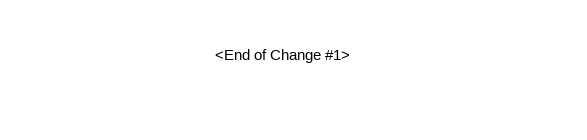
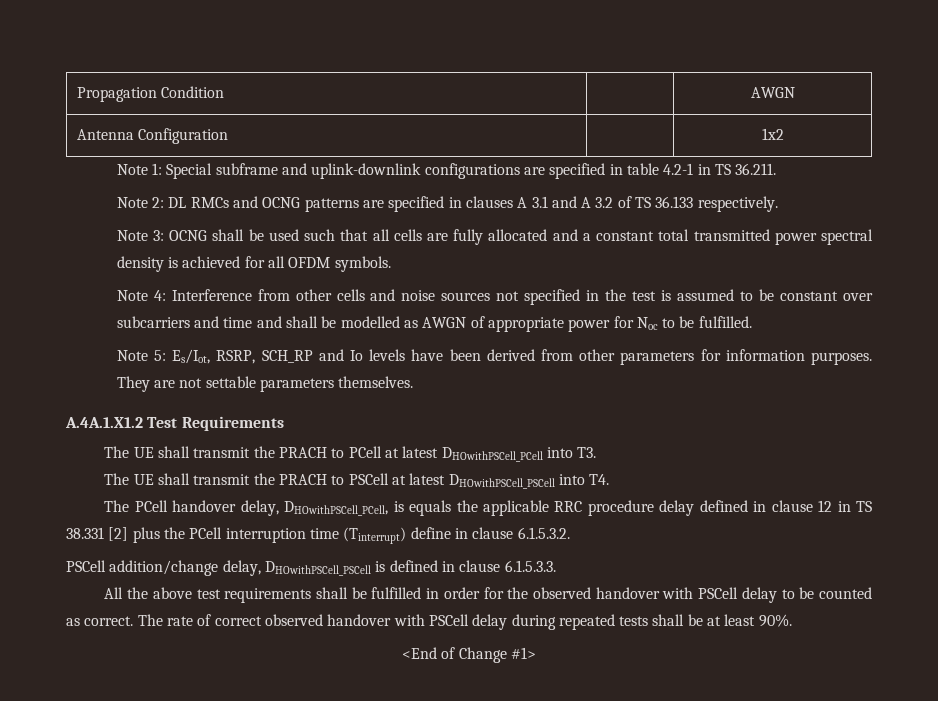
(214, 54) none -> [76,86,224,102] [750,87,795,98] [76,128,228,144] [761,128,784,140] [116,163,777,179] [116,196,778,212] [116,229,874,245] [116,256,391,272] [116,289,873,305] [116,316,752,332] [116,349,873,365] [116,376,414,392] [65,416,284,431] [104,446,597,462] [104,473,610,489] [104,500,873,516] [66,527,570,544] [66,560,556,576] [104,587,872,603] [66,614,792,630] Propagation Condition | | AWGN // Antenna Configuration | | 1x2 // Note 1: Special subframe and uplink-downlink configurations are specified in table 4.2-1 in TS 36.211. // Note 2: DL RMCs and OCNG patterns are specified in clauses A 3.1 and A 3.2 of TS 36.133 respectively. // Note 3: OCNG shall be used such that all cells are fully allocated and a constant total transmitted power spectral density is achieved for all OFDM symbols. // Note 4: Interference from other cells and noise sources not specified in the test is assumed to be constant over subcarriers and time and shall be modelled as AWGN of appropriate power for Noc to be fulfilled. // Note 5: Es/Iot, RSRP, SCH_RP and Io levels have been derived from other parameters for information purposes. They are not settable parameters themselves. // A.4A.1.X1.2 Test Requirements // The UE shall transmit the PRACH to PCell at latest DHOwithPSCell_PCell into T3. // The UE shall transmit the PRACH to PSCell at latest DHOwithPSCell_PSCell into T4. // The PCell handover delay, DHOwithPSCell_PCell, is equals the applicable RRC procedure delay defined in clause 12 in TS 38.331 [2] plus the PCell interruption time (Tinterrupt) define in clause 6.1.5.3.2. // PSCell addition/change delay, DHOwithPSCell_PSCell is defined in clause 6.1.5.3.3. // All the above test requirements shall be fulfilled in order for the observed handover with PSCell delay to be counted as correct. The rate of correct observed handover with PSCell delay during repeated tests shall be at least 90%. //

